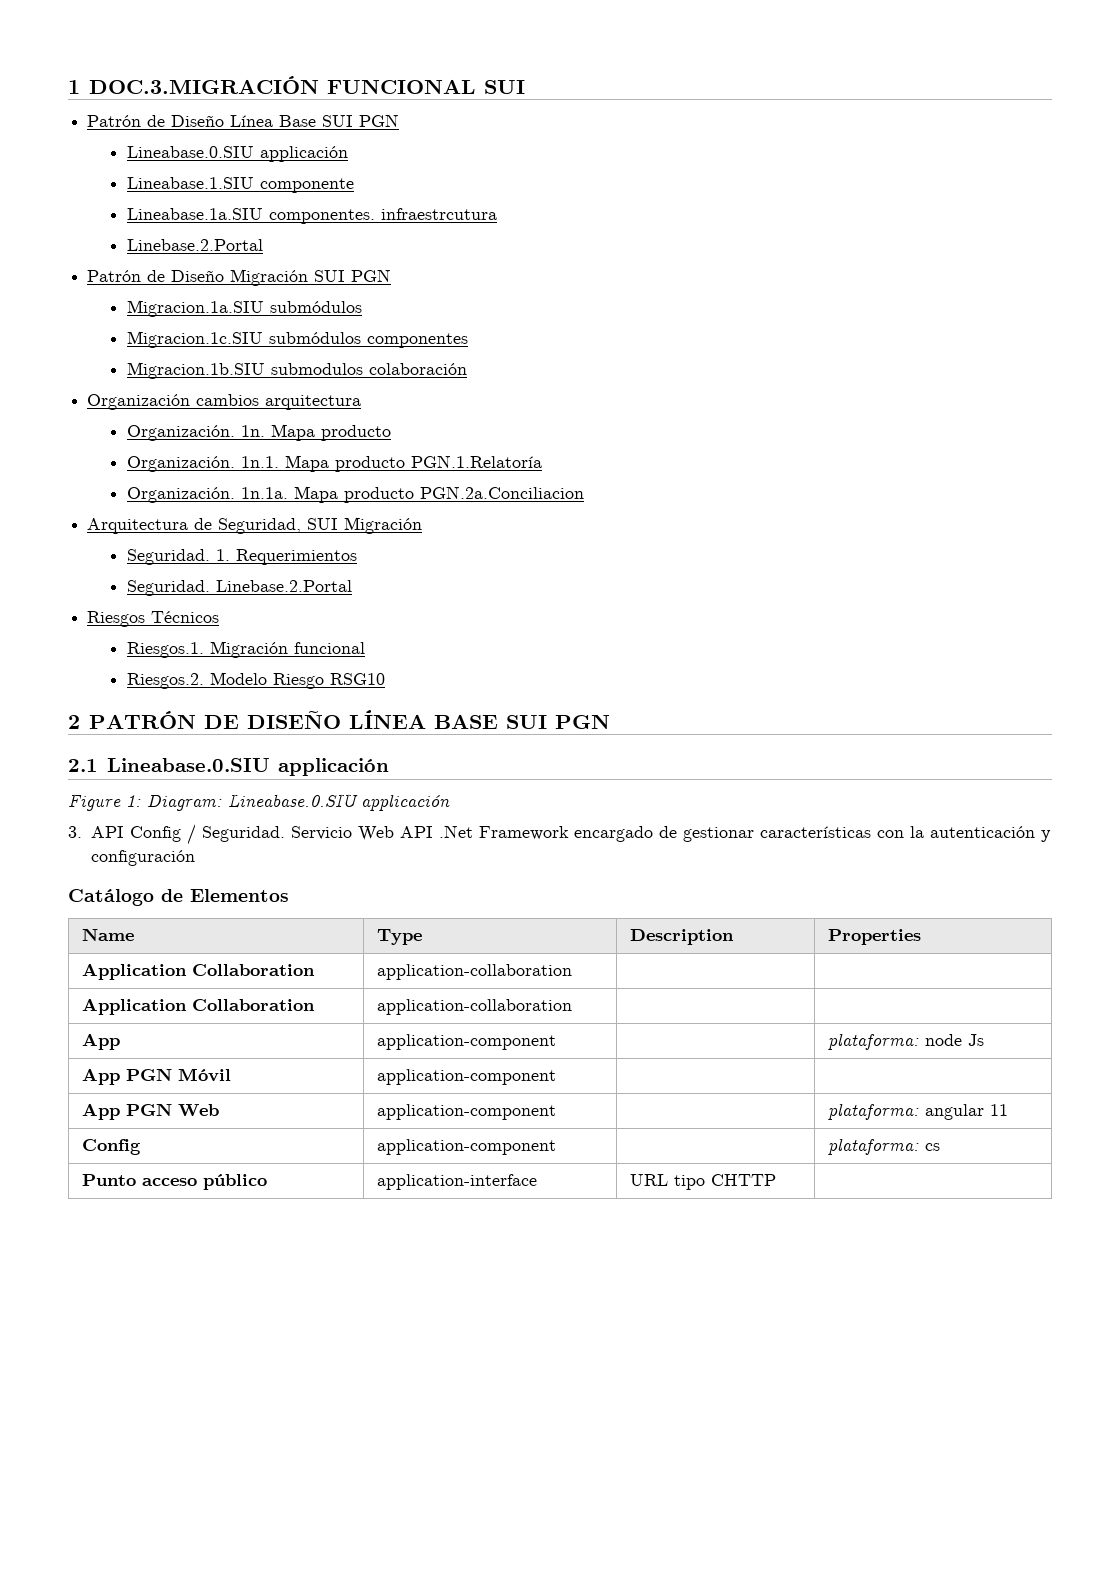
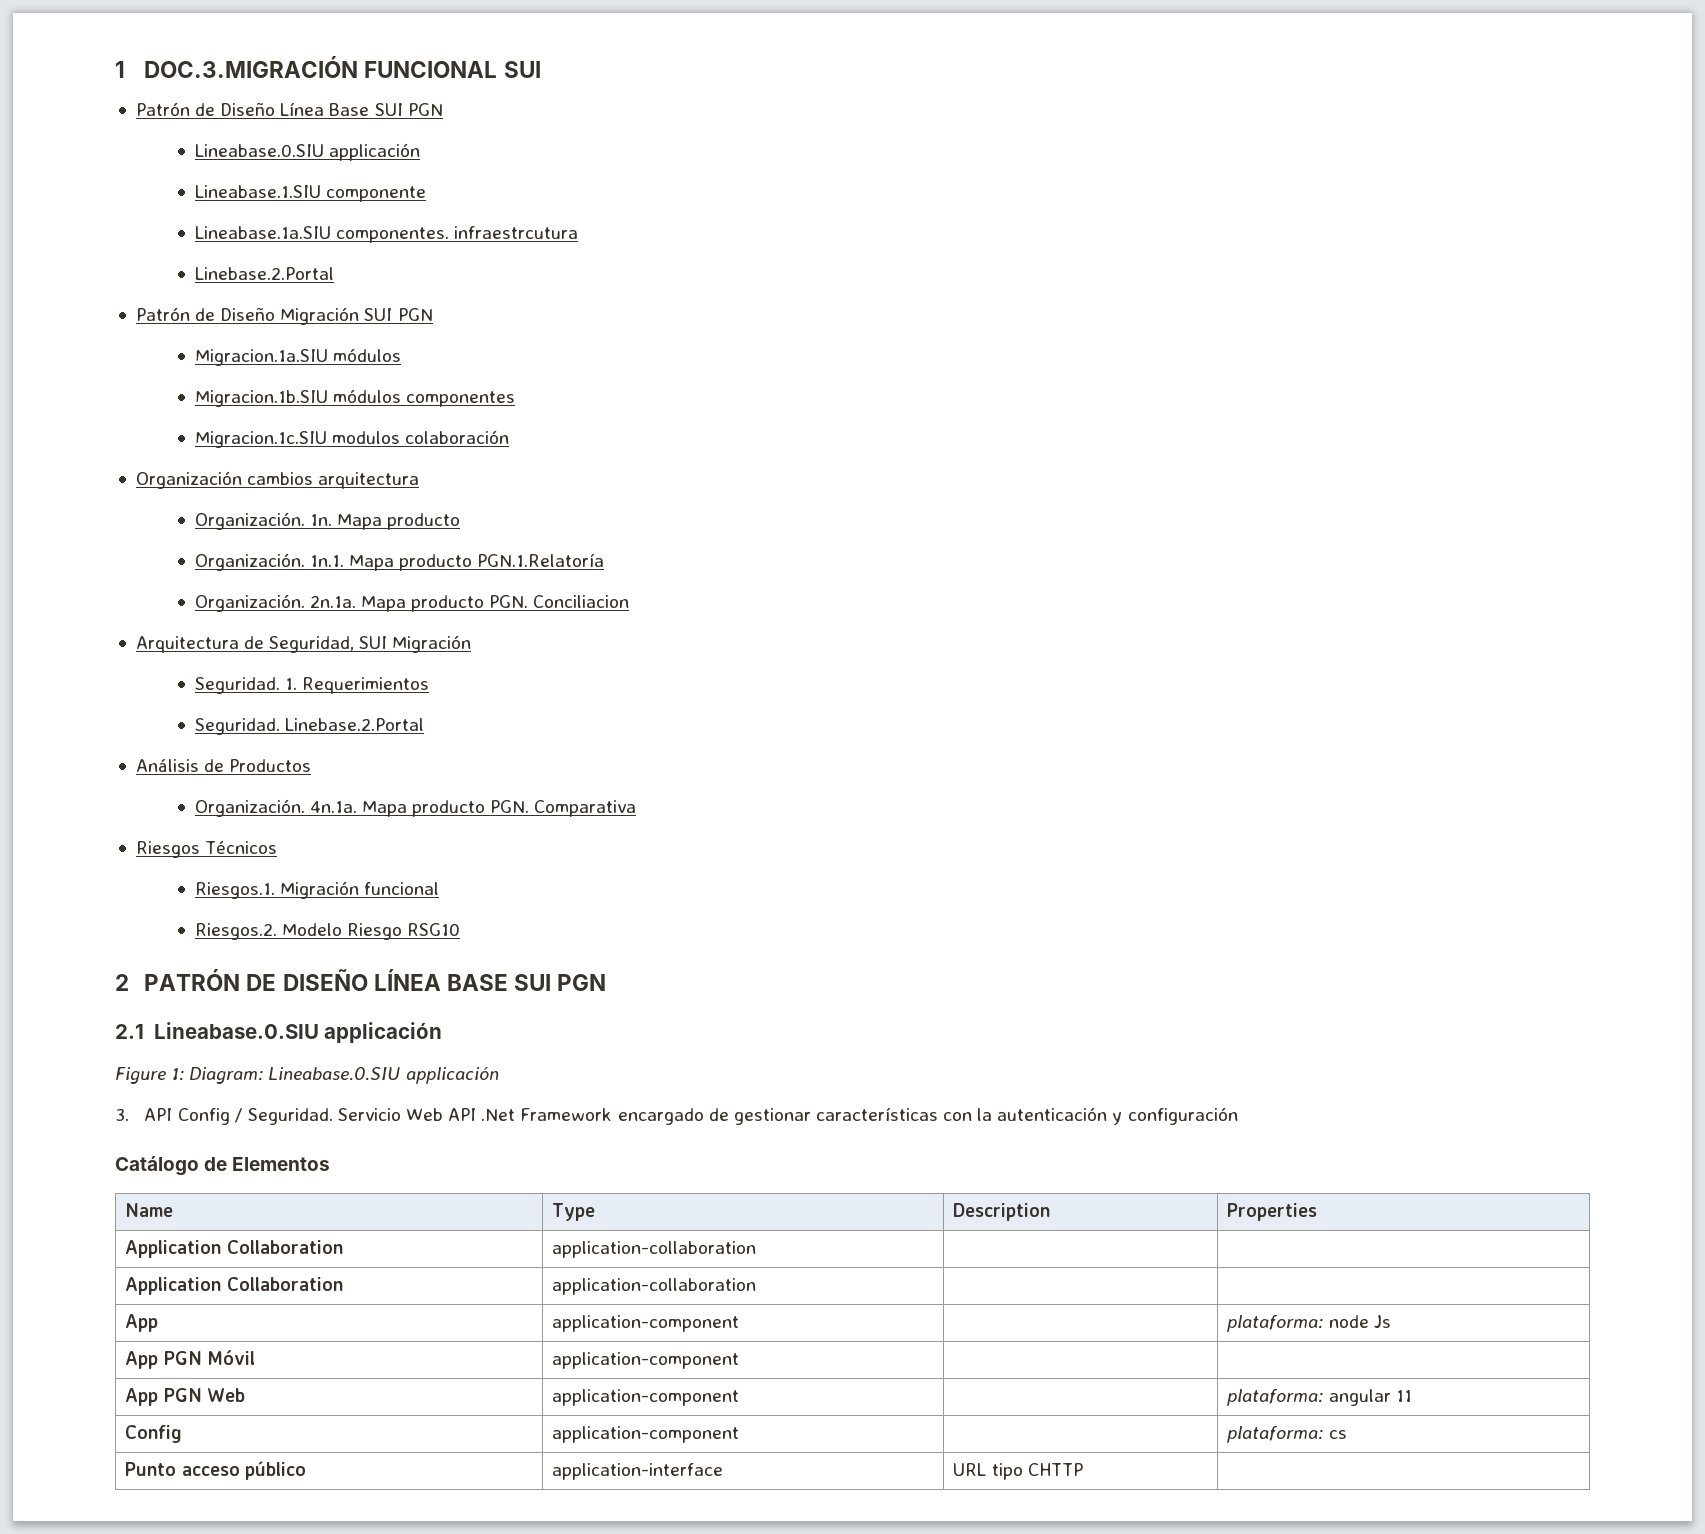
[270,301,363,313] [127,331,469,348] [127,362,364,379] submódulos // Migracion.1c.SIU submódulos componentes // Migracion.1b.SIU submodulos -> [332,348,401,362] [194,389,515,407] [194,431,400,448] módulos // Migracion.1b.SIU módulos componentes // Migracion.1c.SIU modulos
[241,486,585,503] 1n.1a. Mapa producto PGN.2a.Conciliacion -> [309,595,630,612] 2n.1a. Mapa producto PGN. Conciliacion
(353, 586) none -> [135,759,312,772] [194,799,637,817] // Análisis de Productos // Organización. 4n.1a. Mapa producto PGN. Comparativa

